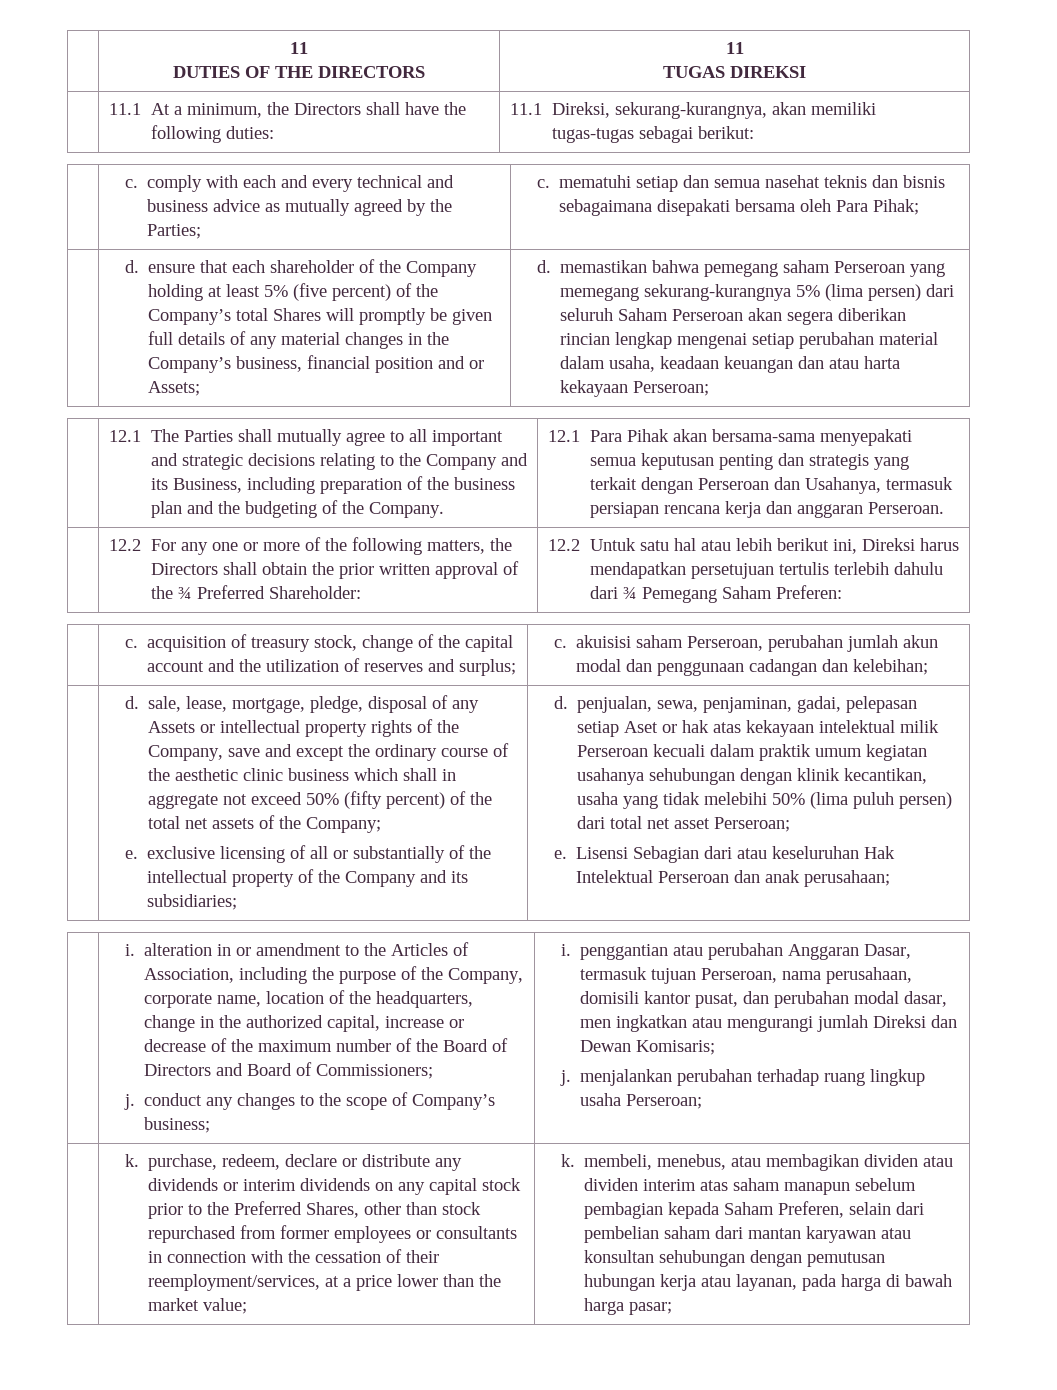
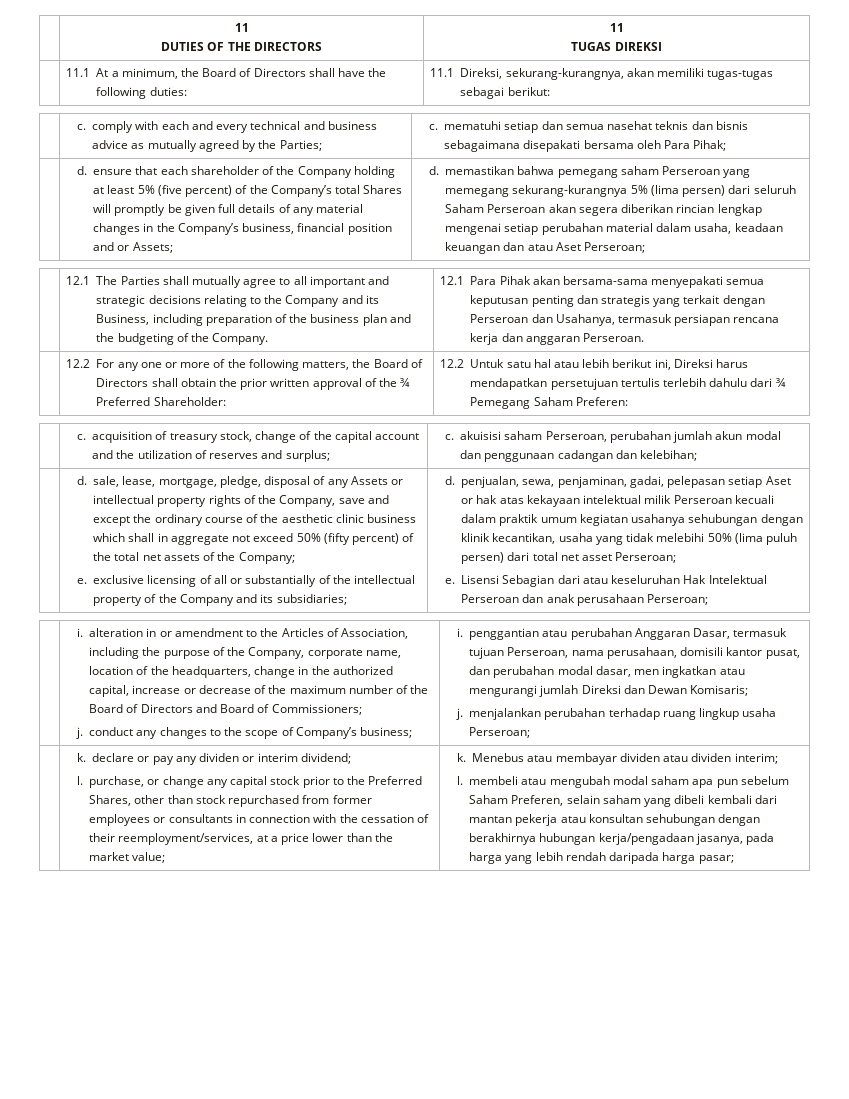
(289, 108) none -> [202,68,252,77] Board of
[863,356,900,369] [559,380,628,397] harta kekayaan -> [555,242,581,251] Aset
(512, 544) none -> [373,359,423,368] Board of
[803,870,890,887] perusahaan; -> [576,594,709,606] perusahaan Perseroan;
[147,1154,462,1171] [147,1178,393,1191] purchase, redeem, declare or distribute any dividends or interim dividends on -> [92,753,351,765] [77,776,204,788] declare or pay any dividen or interim dividend; // l. purchase, or change
[583,1154,953,1171] [583,1178,916,1195] [583,1201,924,1219] [583,1226,711,1243] membeli, menebus, atau membagikan dividen atau dividen interim atas saham manapun sebelum pembagian kepada Saham Preferen, selain dari pembelian saham -> [472,753,778,765] [457,776,789,788] [469,795,752,807] Menebus atau membayar dividen atau dividen interim; // l. membeli atau mengubah modal saham apa pun sebelum Saham Preferen, selain saham yang dibeli kembali
[805,1226,876,1243] karyawan -> [515,814,558,826] pekerja
[806,1252,885,1267] [583,1274,952,1291] pemutusan hubungan kerja atau layanan, pada harga di bawah -> [469,833,775,845] [469,852,660,864] berakhirnya hubungan kerja/pengadaan jasanya, pada harga yang lebih rendah daripada

